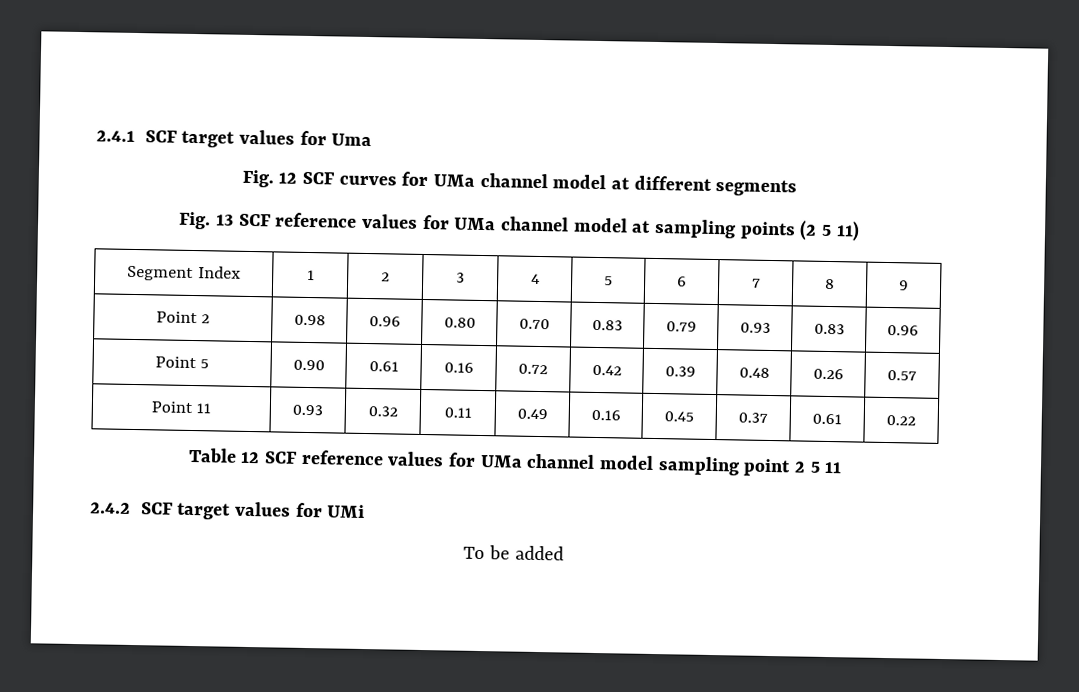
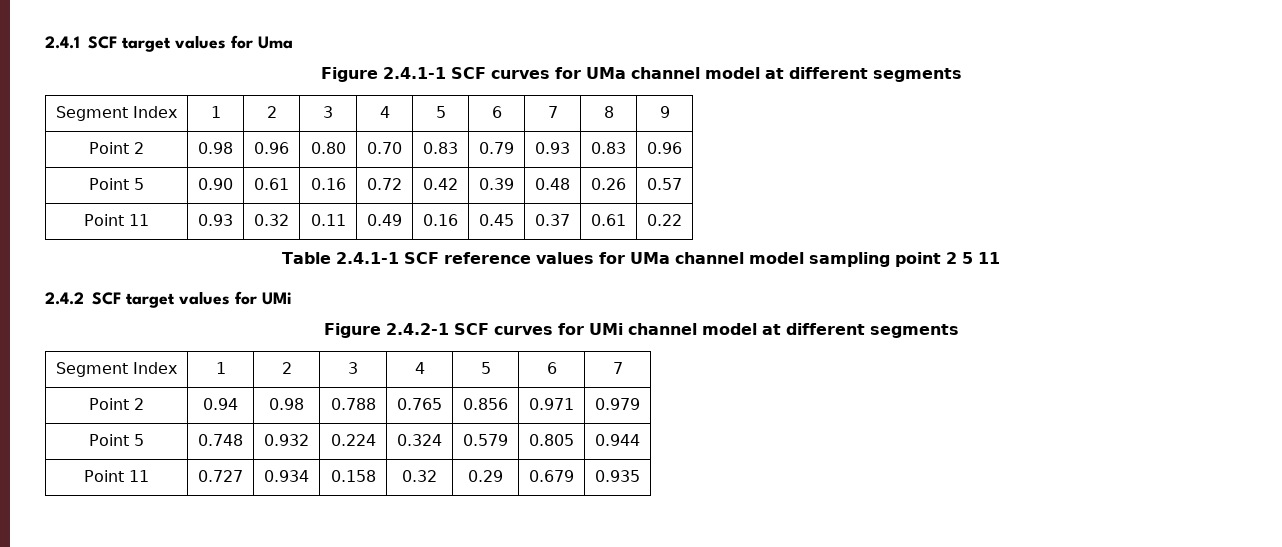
[241,169,298,188] Fig. 12 -> [320,67,446,82] Figure 2.4.1-1
[178,211,860,242] // Fig. 13 SCF reference values for UMa channel model at sampling points (2 5 11) -> (962, 75) none
[240,451,261,464] 12 -> [335,252,399,264] 2.4.1-1
[463,545,564,561] To be added -> [323,323,959,338] [56,362,177,377] [215,362,226,374] [281,362,292,374] [348,362,358,374] [414,362,425,374] [480,362,491,374] [546,362,557,374] [612,362,623,374] [89,398,144,410] [203,398,238,410] [269,398,304,410] [330,398,376,410] [397,398,442,410] [463,398,508,410] [529,398,574,410] [595,398,640,410] [89,434,144,446] [198,434,243,446] [264,434,309,446] [330,434,376,446] [397,434,442,446] [463,434,508,446] [529,434,574,446] [595,434,640,446] [84,470,149,482] [198,470,243,482] [264,470,309,482] [330,470,376,482] [402,470,437,482] [468,470,503,482] [529,470,574,482] [595,470,640,482] Figure 2.4.2-1 SCF curves for UMi channel model at different segments // Segment Index | 1 | 2 | 3 | 4 | 5 | 6 | 7 // Point 2 | 0.94 | 0.98 | 0.788 | 0.765 | 0.856 | 0.971 | 0.979 // Point 5 | 0.748 | 0.932 | 0.224 | 0.324 | 0.579 | 0.805 | 0.944 // Point 11 | 0.727 | 0.934 | 0.158 | 0.32 | 0.29 | 0.679 | 0.935

